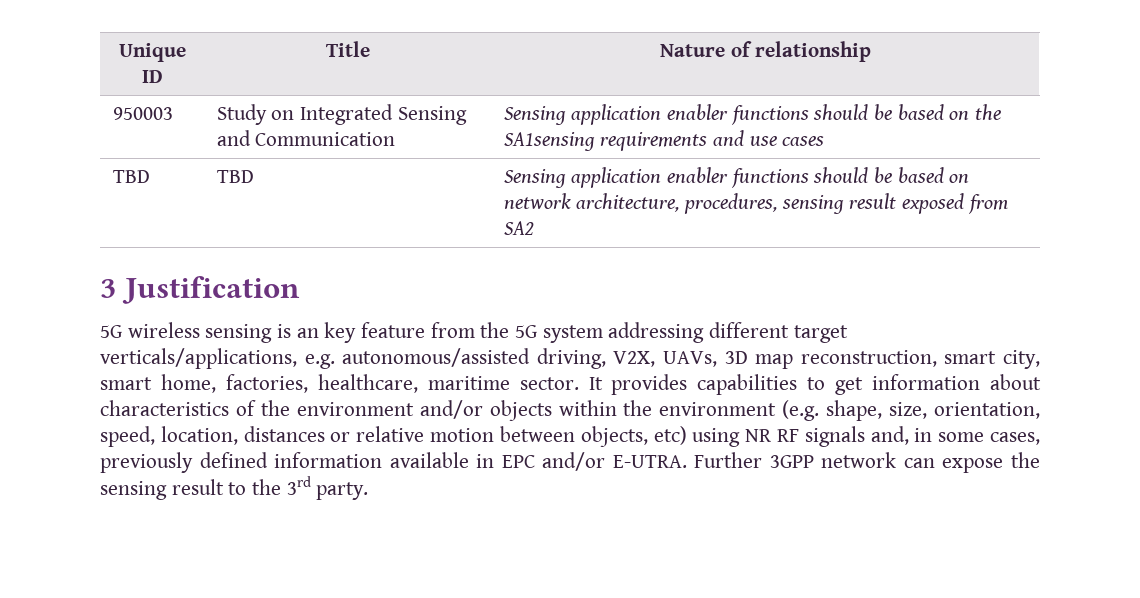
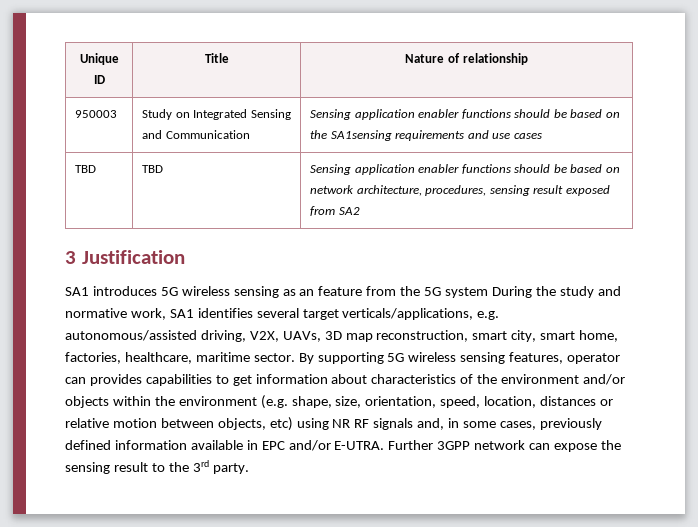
[100,322,357,343] 5G wireless sensing is an key -> [65,286,315,298] SA1 introduces 5G wireless sensing as an
[608,322,790,343] addressing different -> [491,286,621,298] [65,308,299,320] During the study and normative work, SA1 identifies several
[588,377,603,390] It -> [298,352,621,364] [65,377,86,384] By supporting 5G wireless sensing features, operator can

